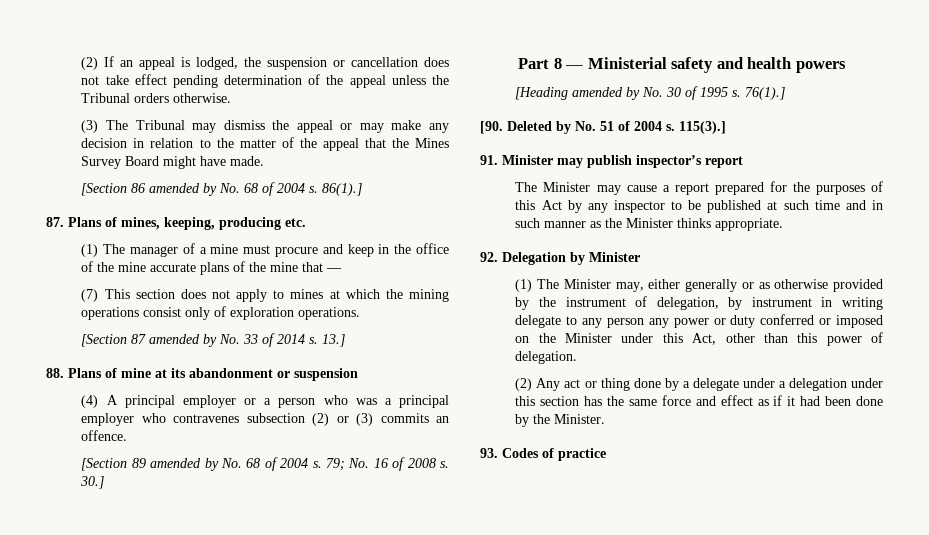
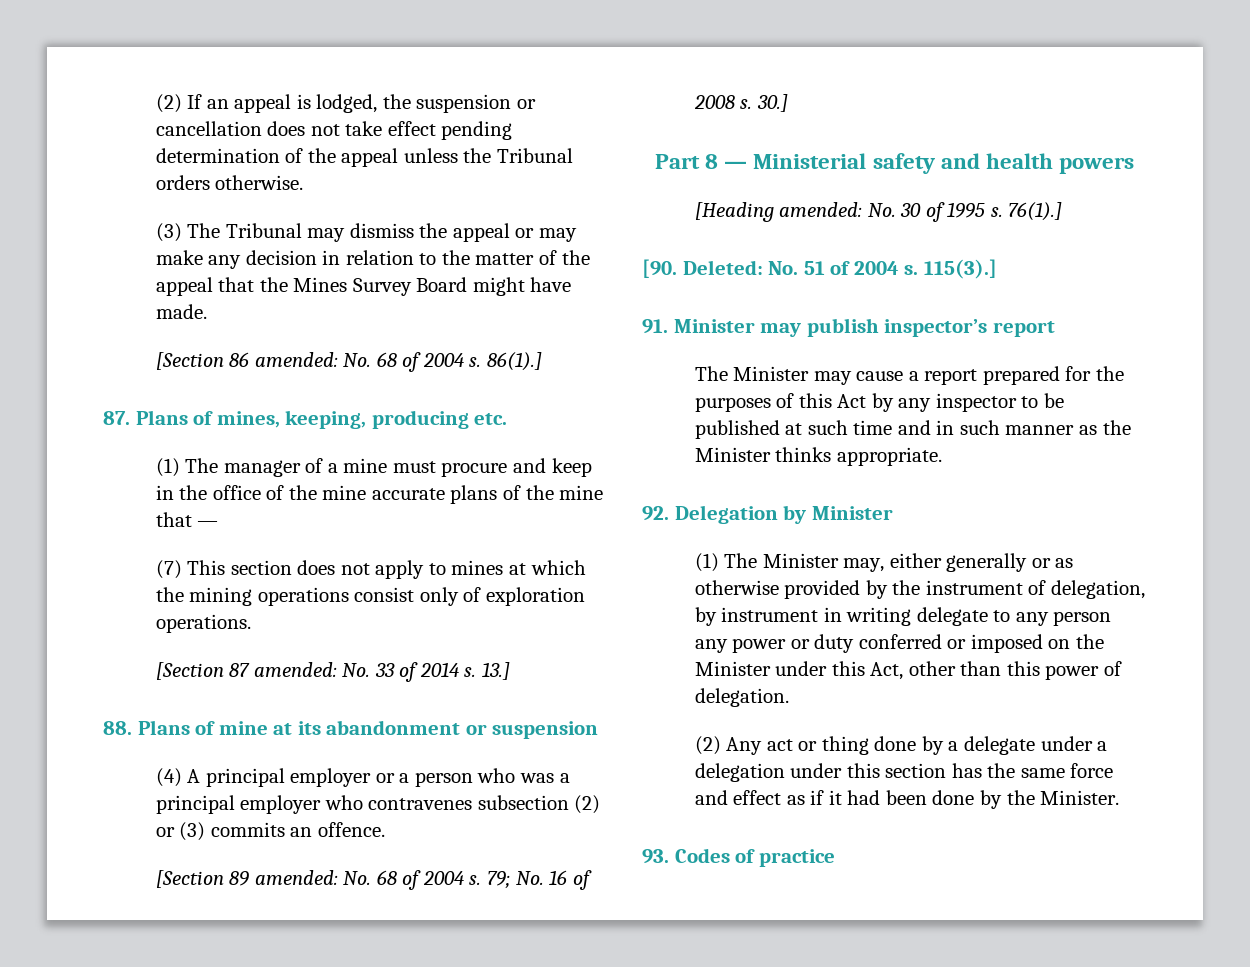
[149,183,218,196] amended by -> [254,352,338,367] amended:
[149,334,218,347] amended by -> [253,662,337,677] amended:
[150,458,219,471] amended by -> [254,870,338,885] amended:
[572,87,641,100] amended by -> [779,202,863,217] amended:
[507,121,571,134] Deleted by -> [682,260,763,275] Deleted:

